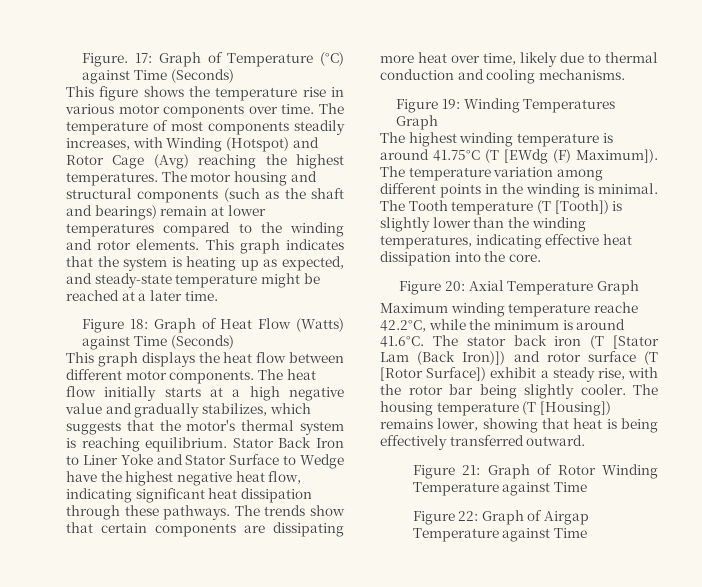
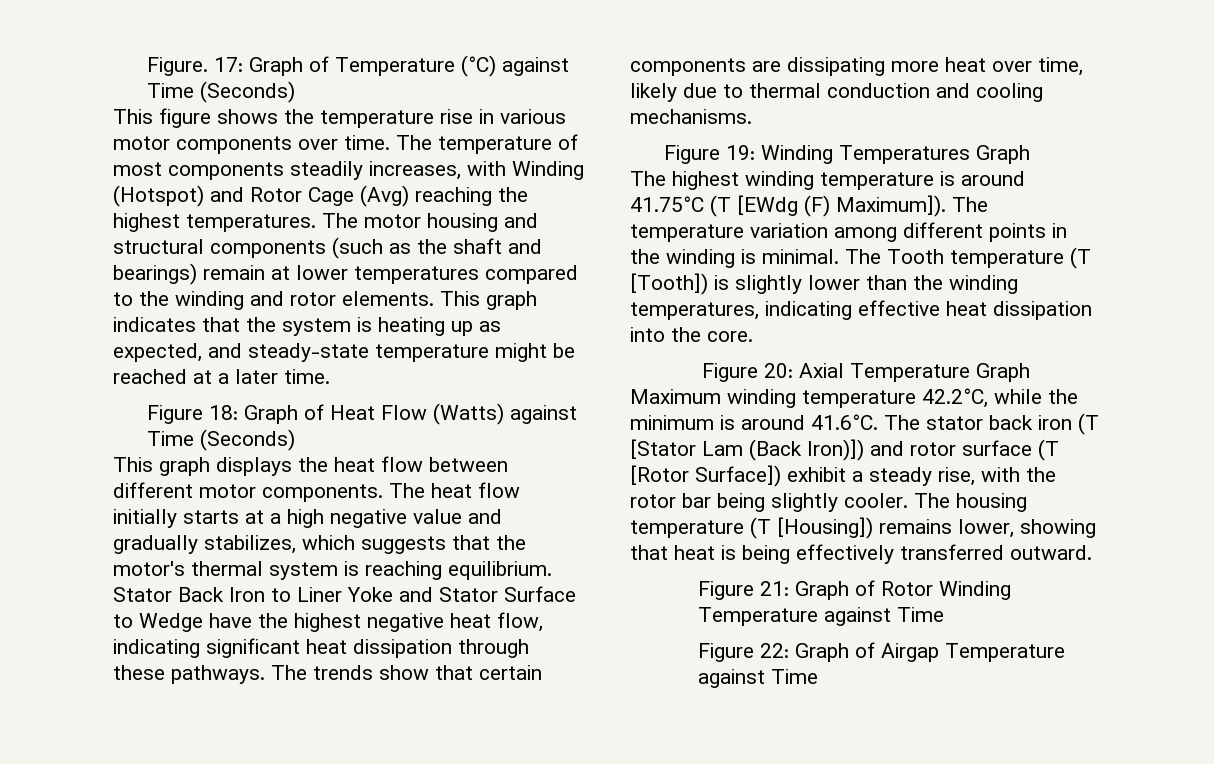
[593,302,638,313] reache -> (916, 399) none

